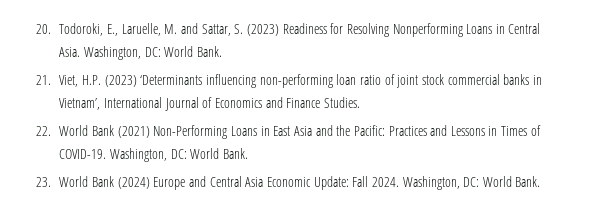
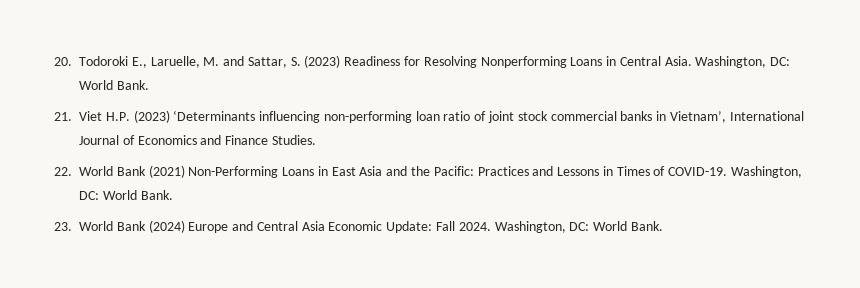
[59,23,104,36] Todoroki, -> [79,56,128,66] Todoroki
[59,75,79,87] Viet, -> [79,111,102,121] Viet

